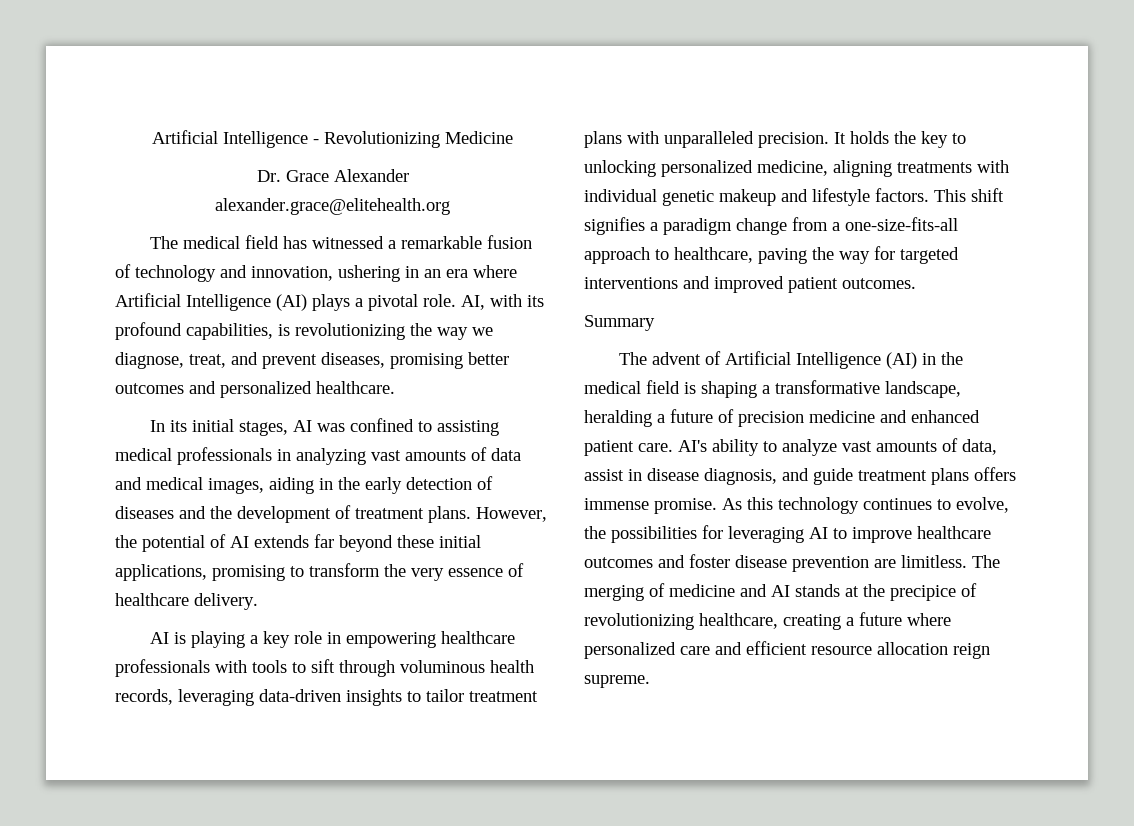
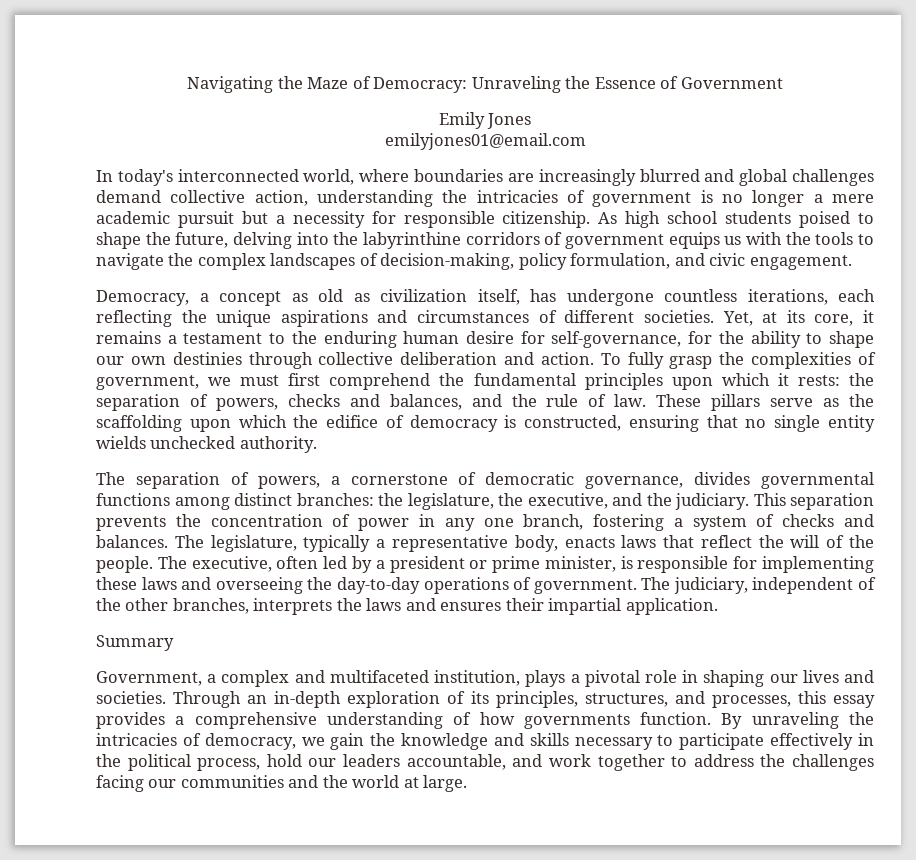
[152,130,513,148] [256,169,409,182] [215,198,450,215] [150,235,533,249] [115,264,517,282] [115,293,544,311] [115,322,493,340] [115,352,509,369] [115,381,395,398] [150,418,500,436] [115,447,521,465] [115,476,493,494] [115,505,547,523] [115,534,481,552] [115,563,524,581] [115,593,258,610] [150,631,516,648] [115,659,534,677] [115,689,538,706] [584,131,966,148] [584,160,1009,177] [584,188,1004,206] [584,217,958,235] [584,246,959,264] [584,276,916,293] [584,315,655,331] [619,351,964,369] [584,380,961,398] [584,409,980,427] [584,438,997,456] [584,467,1016,485] [584,497,1009,514] [584,525,991,543] [584,554,1000,572] [584,583,977,601] [584,612,951,630] [584,641,990,659] [584,675,650,688] Artificial Intelligence - Revolutionizing Medicine // Dr. Grace Alexander // alexander.grace@elitehealth.org // The medical field has witnessed a remarkable fusion of technology and innovation, ushering in an era where Artificial Intelligence (AI) plays a pivotal role. AI, with its profound capabilities, is revolutionizing the way we diagnose, treat, and prevent diseases, promising better outcomes and personalized healthcare. // In its initial stages, AI was confined to assisting medical professionals in analyzing vast amounts of data and medical images, aiding in the early detection of diseases and the development of treatment plans. However, the potential of AI extends far beyond these initial applications, promising to transform the very essence of healthcare delivery. // AI is playing a key role in empowering healthcare professionals with tools to sift through voluminous health records, leveraging data-driven insights to tailor treatment plans with unparalleled precision. It holds the key to unlocking personalized medicine, aligning treatments with individual genetic makeup and lifestyle factors. This shift signifies a paradigm change from a one-size-fits-all approach to healthcare, paving the way for targeted interventions and improved patient outcomes. // Summary // The advent of Artificial Intelligence (AI) in the medical field is shaping a transformative landscape, heralding a future of precision medicine and enhanced patient care. AI's ability to analyze vast amounts of data, assist in disease diagnosis, and guide treatment plans offers immense promise. As this technology continues to evolve, the possibilities for leveraging AI to improve healthcare outcomes and foster disease prevention are limitless. The merging of medicine and AI stands at the precipice of revolutionizing healthcare, creating a future where personalized care and efficient resource allocation reign supreme. -> [187,76,783,93] [438,112,532,129] [384,133,586,150] [96,169,875,186] [96,190,875,207] [96,211,874,228] [96,232,874,249] [96,253,852,270] [96,289,875,306] [96,310,875,327] [96,331,874,348] [96,352,876,369] [96,373,875,390] [96,394,875,411] [96,415,875,432] [96,436,317,453] [96,472,874,489] [96,493,874,510] [96,514,875,531] [96,535,875,552] [96,556,875,573] [96,577,877,594] [96,598,718,615] [96,635,174,651] [96,670,874,687] [96,691,876,708] [96,712,874,729] [96,733,874,750] [96,754,875,771] [96,775,468,792] Navigating the Maze of Democracy: Unraveling the Essence of Government // Emily Jones // emilyjones01@email.com // In today's interconnected world, where boundaries are increasingly blurred and global challenges demand collective action, understanding the intricacies of government is no longer a mere academic pursuit but a necessity for responsible citizenship. As high school students poised to shape the future, delving into the labyrinthine corridors of government equips us with the tools to navigate the complex landscapes of decision-making, policy formulation, and civic engagement. // Democracy, a concept as old as civilization itself, has undergone countless iterations, each reflecting the unique aspirations and circumstances of different societies. Yet, at its core, it remains a testament to the enduring human desire for self-governance, for the ability to shape our own destinies through collective deliberation and action. To fully grasp the complexities of government, we must first comprehend the fundamental principles upon which it rests: the separation of powers, checks and balances, and the rule of law. These pillars serve as the scaffolding upon which the edifice of democracy is constructed, ensuring that no single entity wields unchecked authority. // The separation of powers, a cornerstone of democratic governance, divides governmental functions among distinct branches: the legislature, the executive, and the judiciary. This separation prevents the concentration of power in any one branch, fostering a system of checks and balances. The legislature, typically a representative body, enacts laws that reflect the will of the people. The executive, often led by a president or prime minister, is responsible for implementing these laws and overseeing the day-to-day operations of government. The judiciary, independent of the other branches, interprets the laws and ensures their impartial application. // Summary // Government, a complex and multifaceted institution, plays a pivotal role in shaping our lives and societies. Through an in-depth exploration of its principles, structures, and processes, this essay provides a comprehensive understanding of how governments function. By unraveling the intricacies of democracy, we gain the knowledge and skills necessary to participate effectively in the political process, hold our leaders accountable, and work together to address the challenges facing our communities and the world at large.

